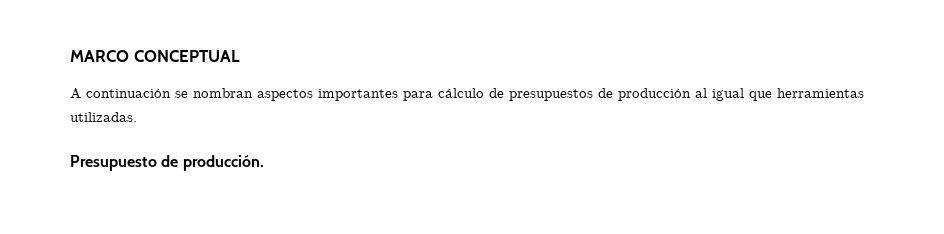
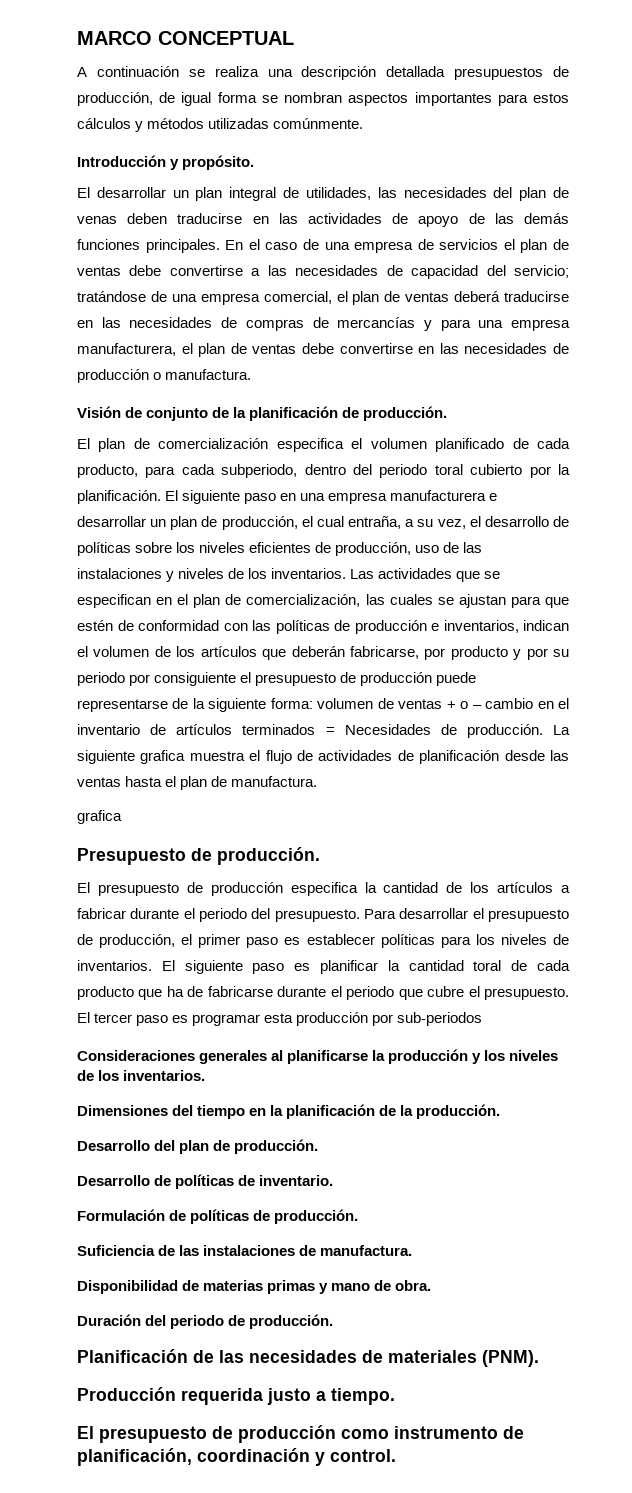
[193,88,864,101] [70,112,137,122] [70,155,264,171] nombran aspectos importantes para cálculo de presupuestos de producción al igual que herramientas utilizadas. // Presupuesto de producción. -> [214,66,569,80] [77,92,569,106] [77,118,364,132] [77,155,255,170] [77,187,569,201] [77,213,569,227] [77,239,569,253] [77,265,570,279] [77,291,569,305] [77,317,570,331] [77,343,570,357] [77,369,252,383] [77,406,448,421] [77,438,570,452] [77,464,570,478] [77,490,498,504] [77,516,569,530] [77,542,483,556] [77,568,501,582] [77,594,569,608] [77,620,569,634] [77,646,570,660] [77,672,477,686] [77,698,569,712] [77,724,570,738] [77,750,569,764] [77,776,318,790] [77,810,122,824] [77,847,320,865] [77,882,570,896] [77,908,569,922] [77,934,570,948] [77,960,570,974] [77,986,569,1000] [77,1012,483,1026] [77,1049,559,1064] [77,1070,206,1081] [77,1104,501,1119] [77,1139,319,1154] [77,1174,334,1189] [77,1209,359,1224] [77,1245,413,1256] [77,1280,432,1294] [77,1314,334,1329] [77,1349,539,1367] [77,1387,395,1405] [77,1425,524,1443] [77,1448,396,1466] realiza una descripción detallada presupuestos de producción, de igual forma se nombran aspectos importantes para estos cálculos y métodos utilizadas comúnmente. // Introducción y propósito. // El desarrollar un plan integral de utilidades, las necesidades del plan de venas deben traducirse en las actividades de apoyo de las demás funciones principales. En el caso de una empresa de servicios el plan de ventas debe convertirse a las necesidades de capacidad del servicio; tratándose de una empresa comercial, el plan de ventas deberá traducirse en las necesidades de compras de mercancías y para una empresa manufacturera, el plan de ventas debe convertirse en las necesidades de producción o manufactura. // Visión de conjunto de la planificación de producción. // El plan de comercialización especifica el volumen planificado de cada producto, para cada subperiodo, dentro del periodo toral cubierto por la planificación. El siguiente paso en una empresa manufacturera e desarrollar un plan de producción, el cual entraña, a su vez, el desarrollo de políticas sobre los niveles eficientes de producción, uso de las instalaciones y niveles de los inventarios. Las actividades que se especifican en el plan de comercialización, las cuales se ajustan para que estén de conformidad con las políticas de producción e inventarios, indican el volumen de los artículos que deberán fabricarse, por producto y por su periodo por consiguiente el presupuesto de producción puede representarse de la siguiente forma: volumen de ventas + o – cambio en el inventario de artículos terminados = Necesidades de producción. La siguiente grafica muestra el flujo de actividades de planificación desde las ventas hasta el plan de manufactura. // grafica // Presupuesto de producción. // El presupuesto de producción especifica la cantidad de los artículos a fabricar durante el periodo del presupuesto. Para desarrollar el presupuesto de producción, el primer paso es establecer políticas para los niveles de inventarios. El siguiente paso es planificar la cantidad toral de cada producto que ha de fabricarse durante el periodo que cubre el presupuesto. El tercer paso es programar esta producción por sub-periodos // Consideraciones generales al planificarse la producción y los niveles de los inventarios. // Dimensiones del tiempo en la planificación de la producción. // Desarrollo del plan de producción. // Desarrollo de políticas de inventario. // Formulación de políticas de producción. // Suficiencia de las instalaciones de manufactura. // Disponibilidad de materias primas y mano de obra. // Duración del periodo de producción. // Planificación de las necesidades de materiales (PNM). // Producción requerida justo a tiempo. // El presupuesto de producción como instrumento de planificación, coordinación y control.

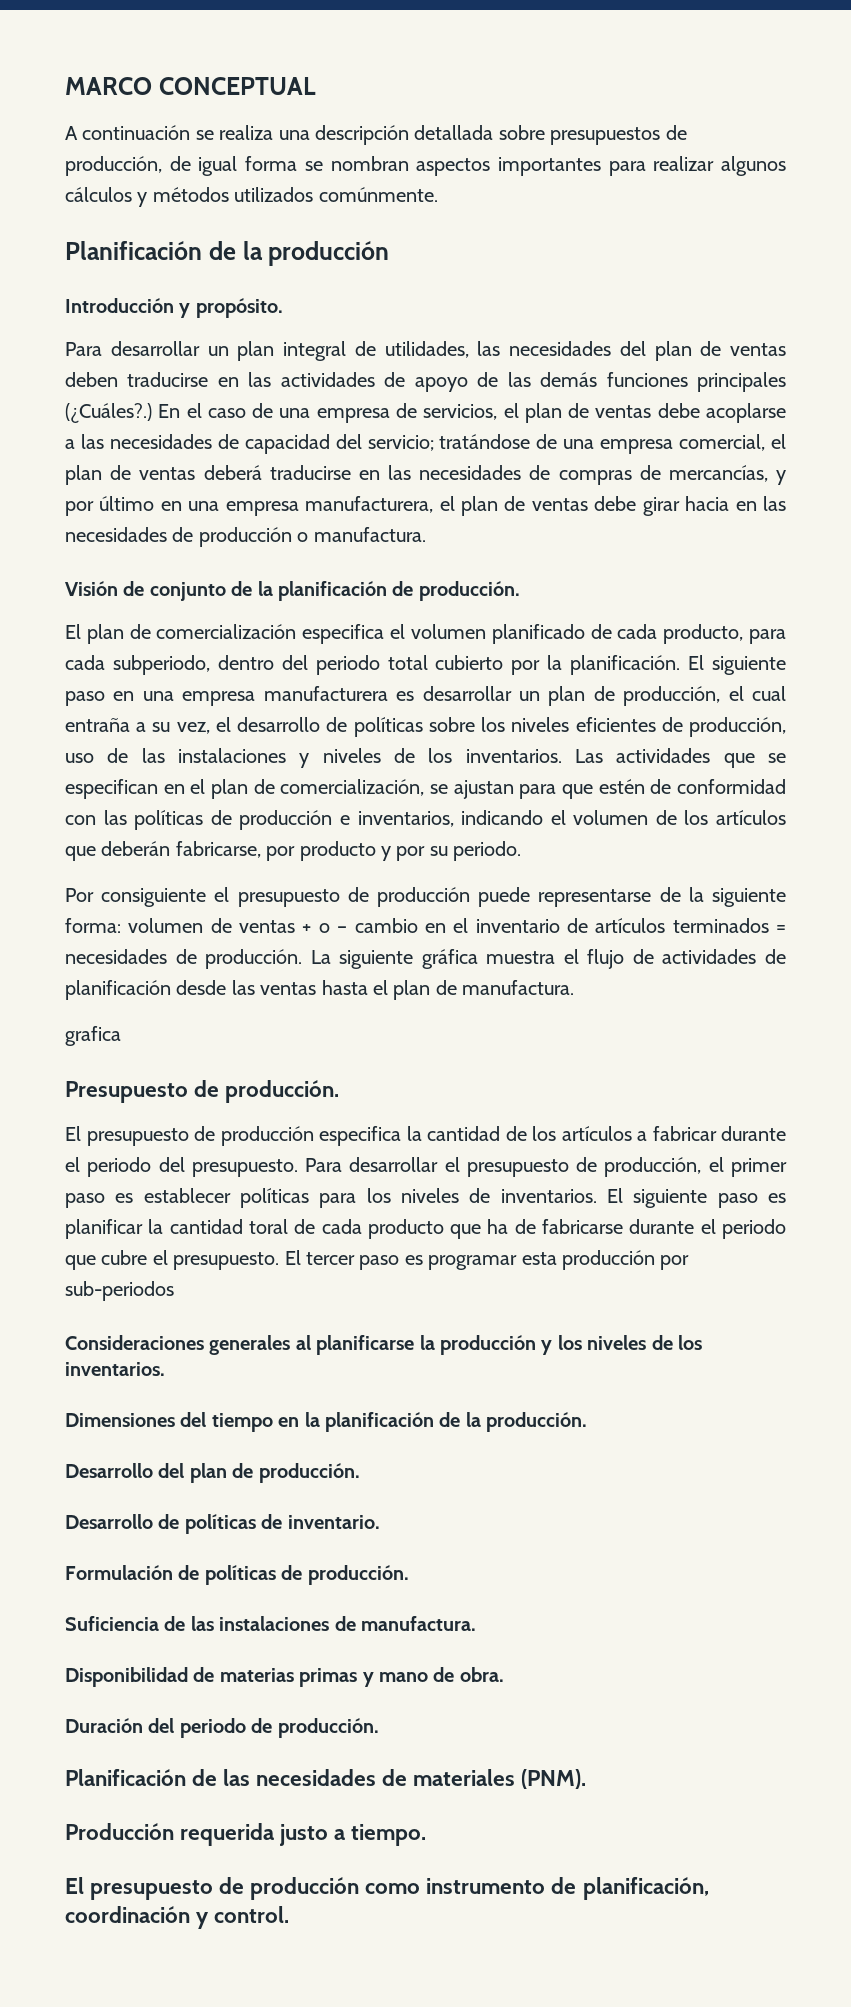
(446, 71) none -> [498,125,545,140] sobre
[533,93,569,103] estos -> [653,156,786,176] realizar algunos
[208,118,270,129] utilizadas -> [234,187,314,202] utilizados
(364, 123) none -> [65,241,390,266] // Planificación de la producción
[77,187,90,198] El -> [65,342,102,356] Para
[77,216,117,224] venas -> [730,343,786,356] ventas
[145,239,220,253] principales. -> [697,372,786,392] [65,403,152,423] principales (¿Cuáles?.)
[439,239,569,253] [77,265,243,276] servicios el plan de ventas debe convertirse -> [423,403,786,423] servicios, el plan de ventas debe acoplarse
[337,317,471,331] mercancías y para -> [668,465,786,485] [65,496,182,516] mercancías, y por último en
[339,343,413,354] convertirse -> [642,496,730,516] girar hacia
[434,464,463,475] toral -> [387,655,428,670] total
[489,493,498,501] e -> [396,691,415,701] es
[348,516,402,529] entraña, -> [65,718,130,732] entraña
[365,594,433,605] las cuales -> (425, 787) none
[523,620,569,631] indican -> [461,810,544,825] indicando
[77,672,151,686] periodo por -> [453,841,522,861] [65,888,94,902] periodo. // Por
[344,724,431,735] Necesidades -> [65,949,167,964] necesidades
[140,750,186,764] grafica -> [421,949,478,969] gráfica

